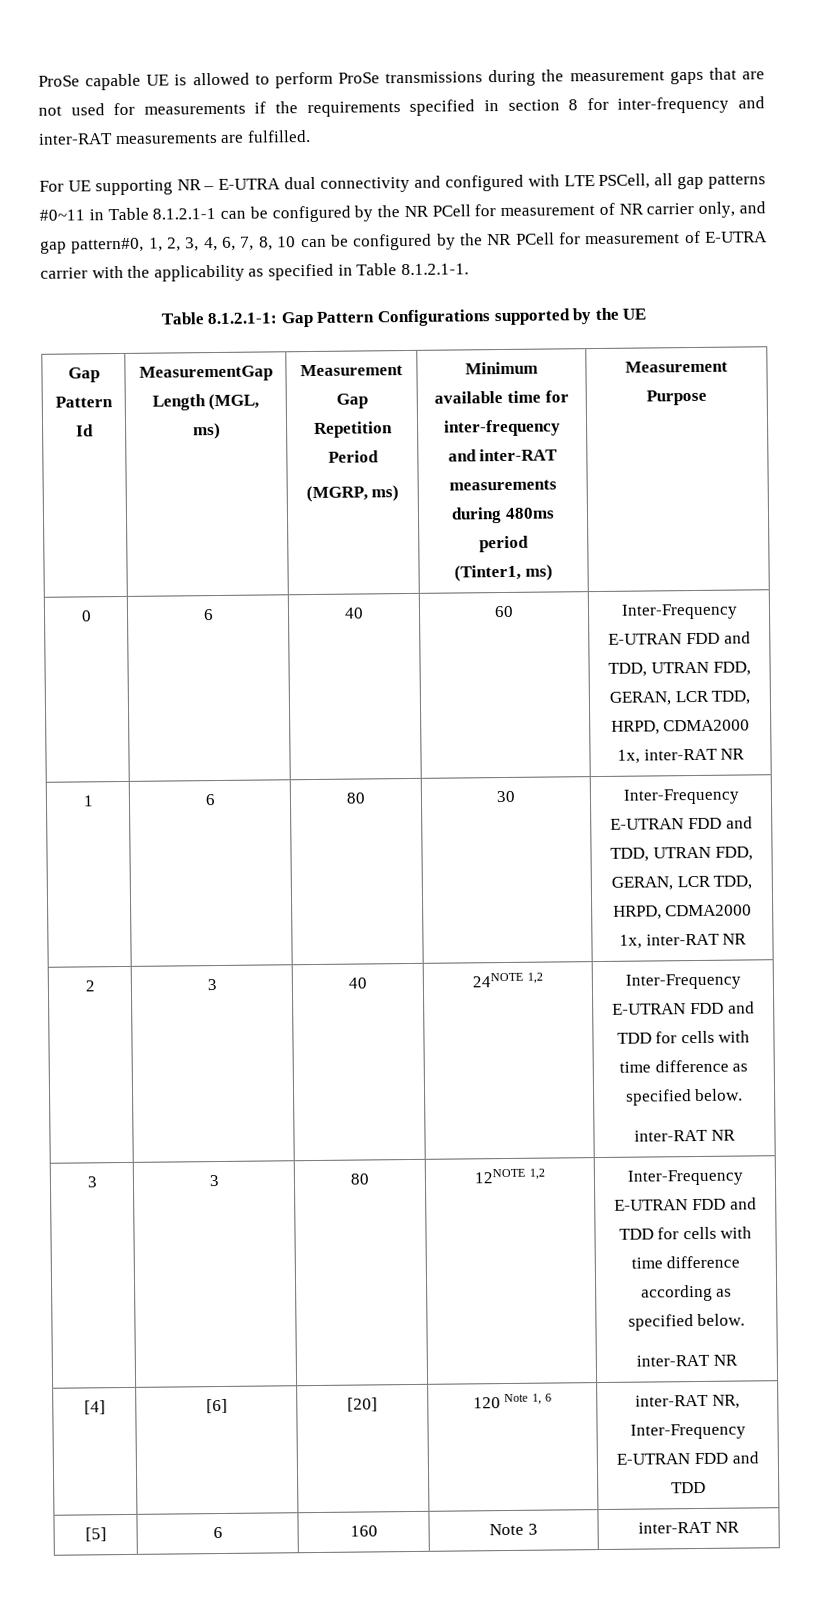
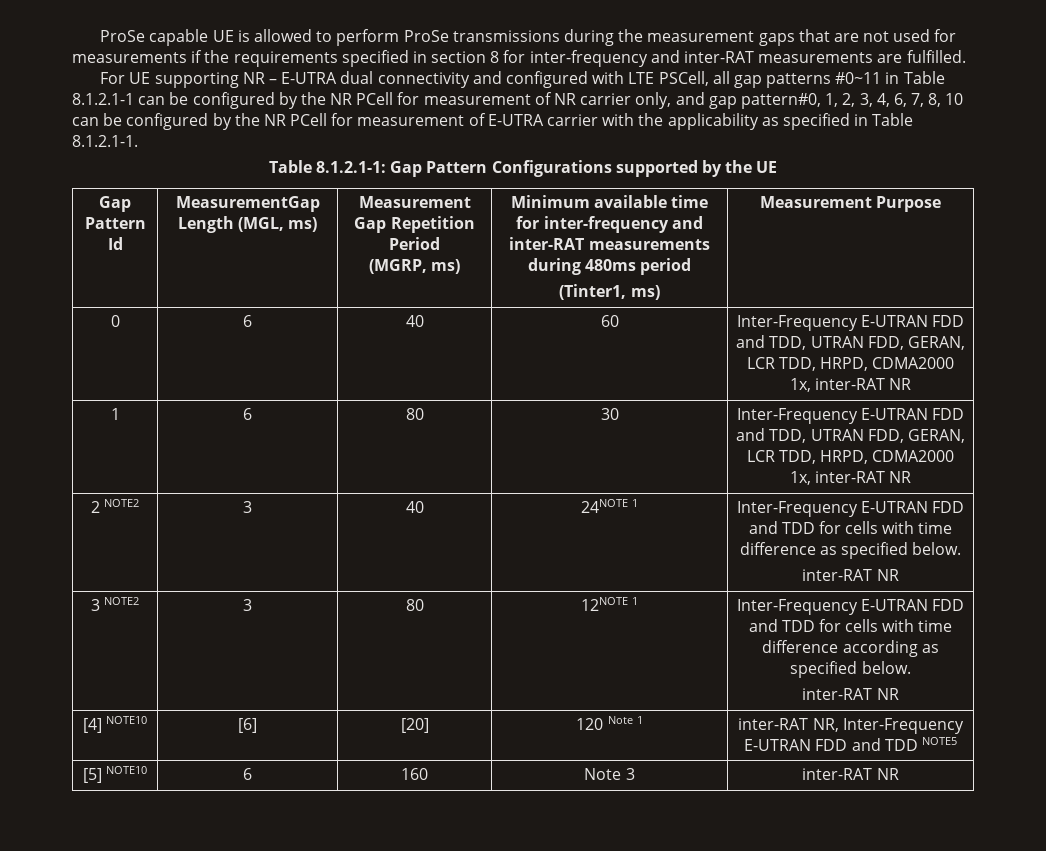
(95, 986) none -> [104,499,140,507] NOTE2
[526,972,543,984] 1,2 -> [632,499,639,507] 1
(98, 1182) none -> [104,597,140,605] NOTE2
[528,1168,545,1180] 1,2 -> [632,597,639,605] 1
(106, 1407) none -> [106,716,148,724] NOTE10
[531,1393,553,1405] 1, 6 -> [636,716,643,724] 1
(706, 1487) none -> [921,737,957,745] NOTE5
(107, 1534) none -> [106,766,148,774] NOTE10

